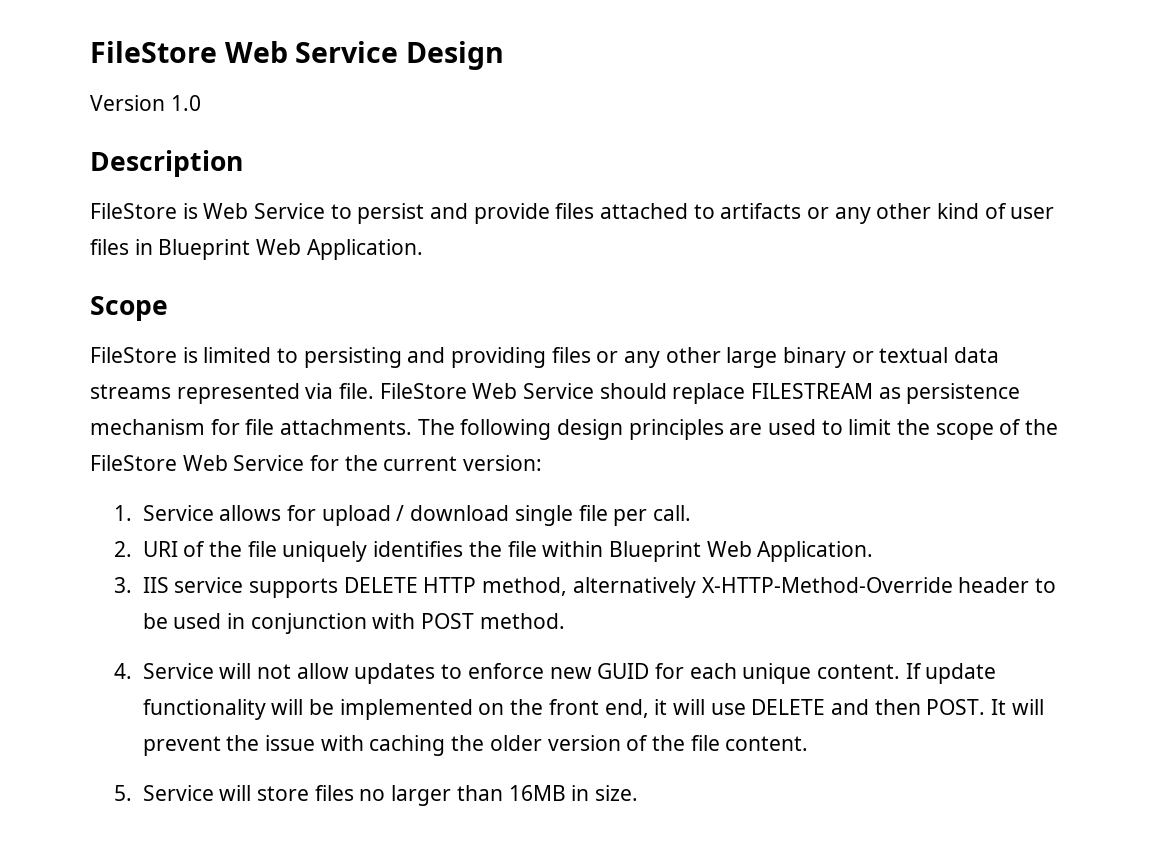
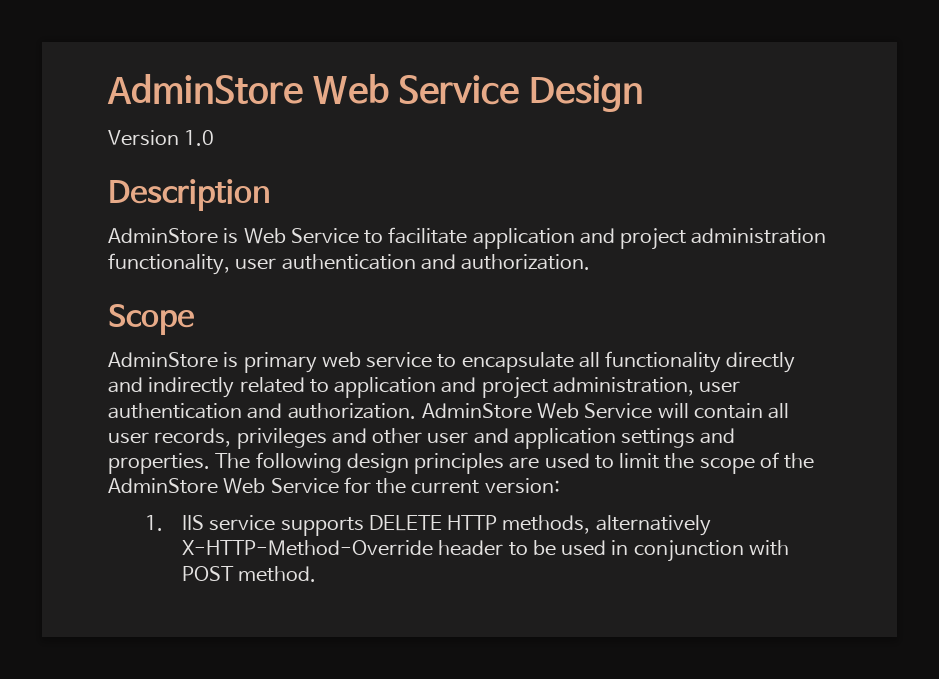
[90,41,217,63] FileStore -> [107,74,303,104] AdminStore
[90,203,177,219] FileStore -> [108,228,218,244] AdminStore
[357,203,1055,224] [90,239,423,260] [90,296,168,321] [90,347,1000,368] [90,383,1021,404] [90,419,413,435] persist and provide files attached to artifacts or any other kind of user files in Blueprint Web Application. // Scope // FileStore is limited to persisting and providing files or any other large binary or textual data streams represented via file. FileStore Web Service should replace FILESTREAM as persistence mechanism for file attachments. -> [388,227,827,250] [108,253,591,275] [108,304,194,335] [108,351,796,373] [108,377,741,399] [108,403,790,419] [108,428,736,449] [108,453,210,474] facilitate application and project administration functionality, user authentication and authorization. // Scope // AdminStore is primary web service to encapsulate all functionality directly and indirectly related to application and project administration, user authentication and authorization. AdminStore Web Service will contain all user records, privileges and other user and application settings and properties.
[90,455,177,471] FileStore -> [108,478,218,494] AdminStore
[142,505,691,526] [114,541,874,562] [114,577,133,593] Service allows for upload / download single file per call. // 2. URI of the file uniquely identifies the file within Blueprint Web Application. // 3. -> (163, 523) none
[482,577,568,596] method, -> [502,515,591,534] methods,
[114,663,997,684] [142,699,1044,720] [142,735,809,756] [114,785,638,806] // 4. Service will not allow updates to enforce new GUID for each unique content. If update functionality will be implemented on the front end, it will use DELETE and then POST. It will prevent the issue with caching the older version of the file content. // 5. Service will store files no larger than 16MB in size. -> (317, 574) none

